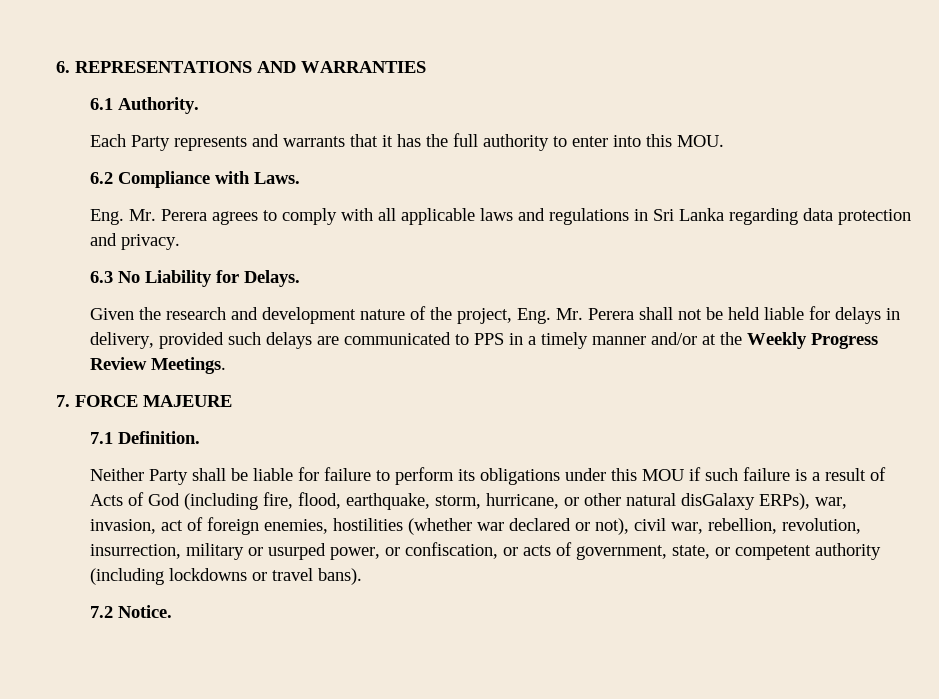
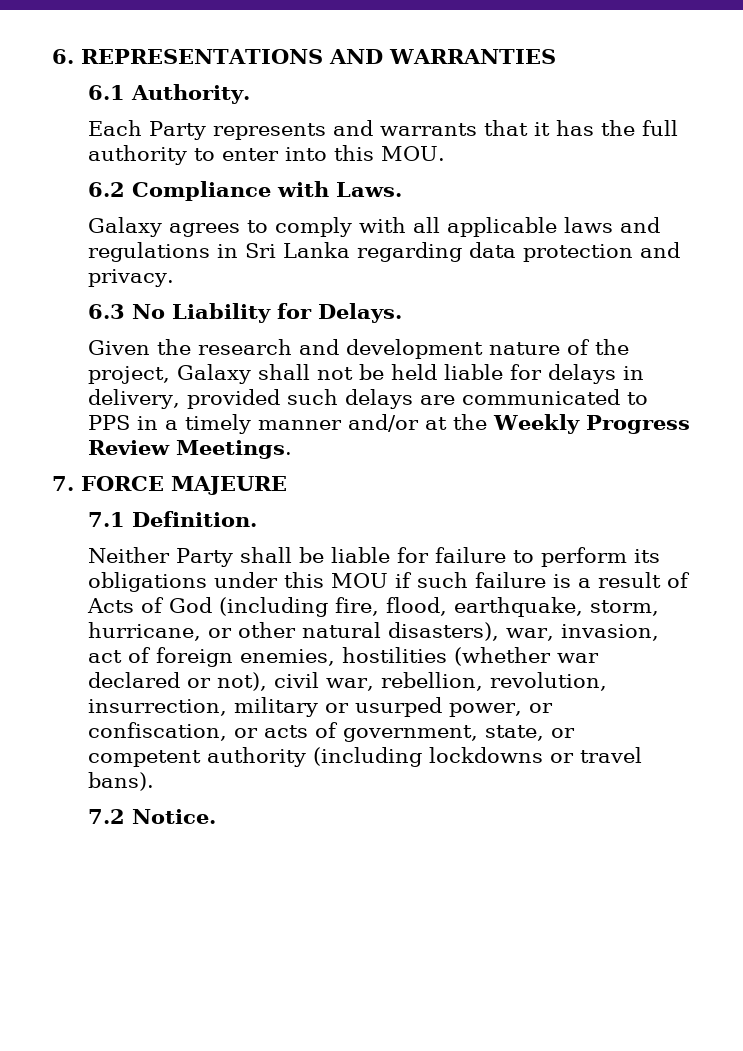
[90,209,208,225] Eng. Mr. Perera -> [88,217,163,237] Galaxy
[517,308,635,324] Eng. Mr. Perera -> [177,364,252,384] Galaxy
[681,493,811,510] disGalaxy ERPs), -> [388,622,500,641] disasters),

